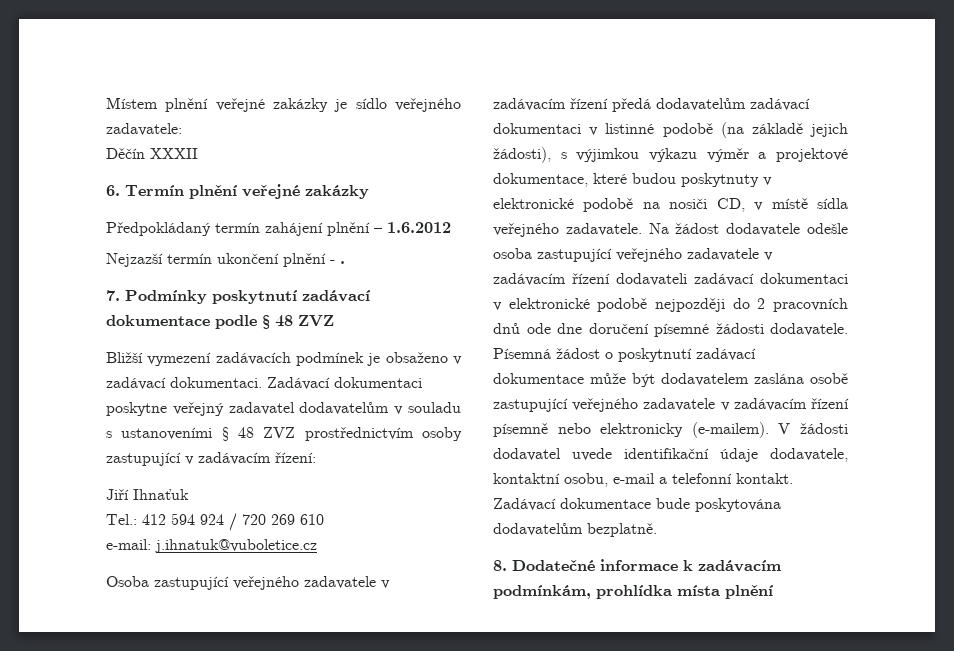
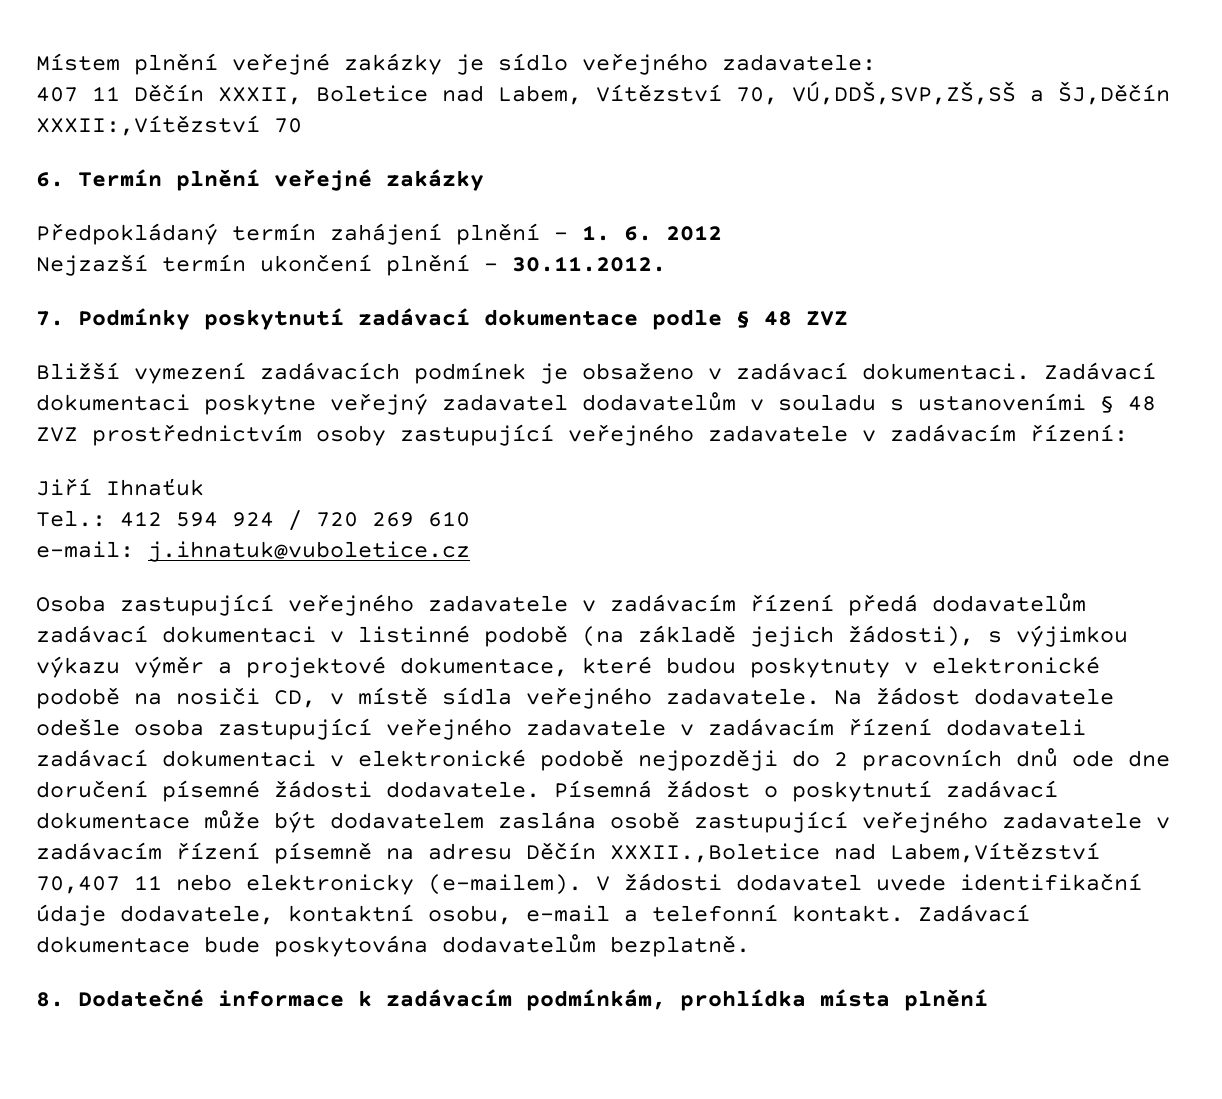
[106,148,198,159] Děčín XXXII -> [36,81,1170,105] [36,115,302,136] 407 11 Děčín XXXII, Boletice nad Labem, Vítězství 70, VÚ,DDŠ,SVP,ZŠ,SŠ a ŠJ,Děčín XXXII:,Vítězství 70
[387,222,451,233] 1.6.2012 -> [582,225,722,241] 1. 6. 2012
[340,261,345,264] . -> [512,256,666,272] 30.11.2012.
(181, 459) none -> [568,424,848,446] veřejného zadavatele
(548, 430) none -> [386,842,1100,863] [36,875,162,894] na adresu Děčín XXXII.,Boletice nad Labem,Vítězství 70,407 11

